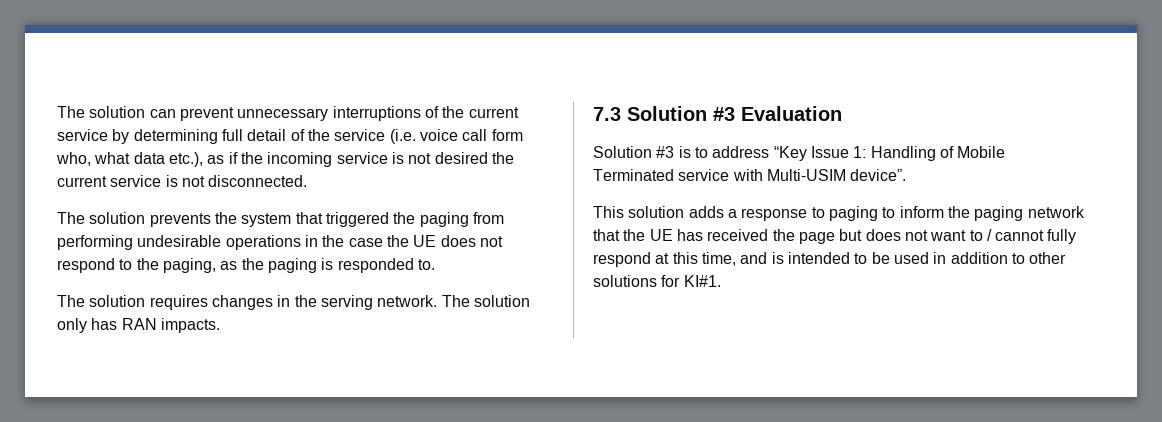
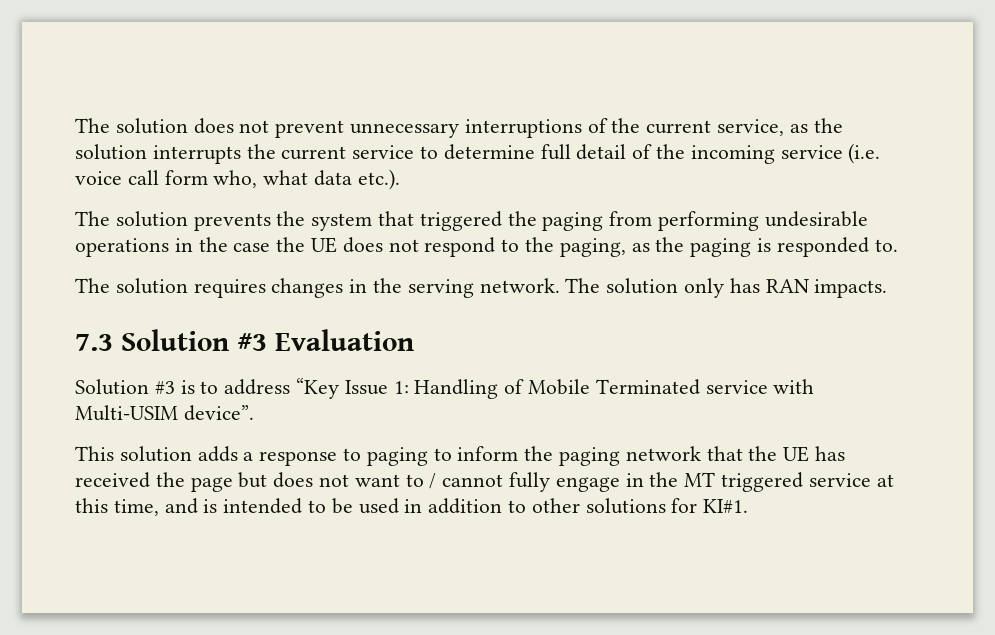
[57,106,176,118] The solution can -> [75,118,270,134] The solution does not
[57,129,218,144] service by determining -> [717,118,843,136] [75,144,535,164] service, as the solution interrupts the current service to determine
(330, 135) none -> [690,145,775,164] incoming
[168,152,514,167] [57,175,308,187] etc.), as if the incoming service is not desired the current service is not disconnected. -> [357,169,400,190] etc.).
[593,252,651,267] respond -> [555,472,871,492] engage in the MT triggered service

